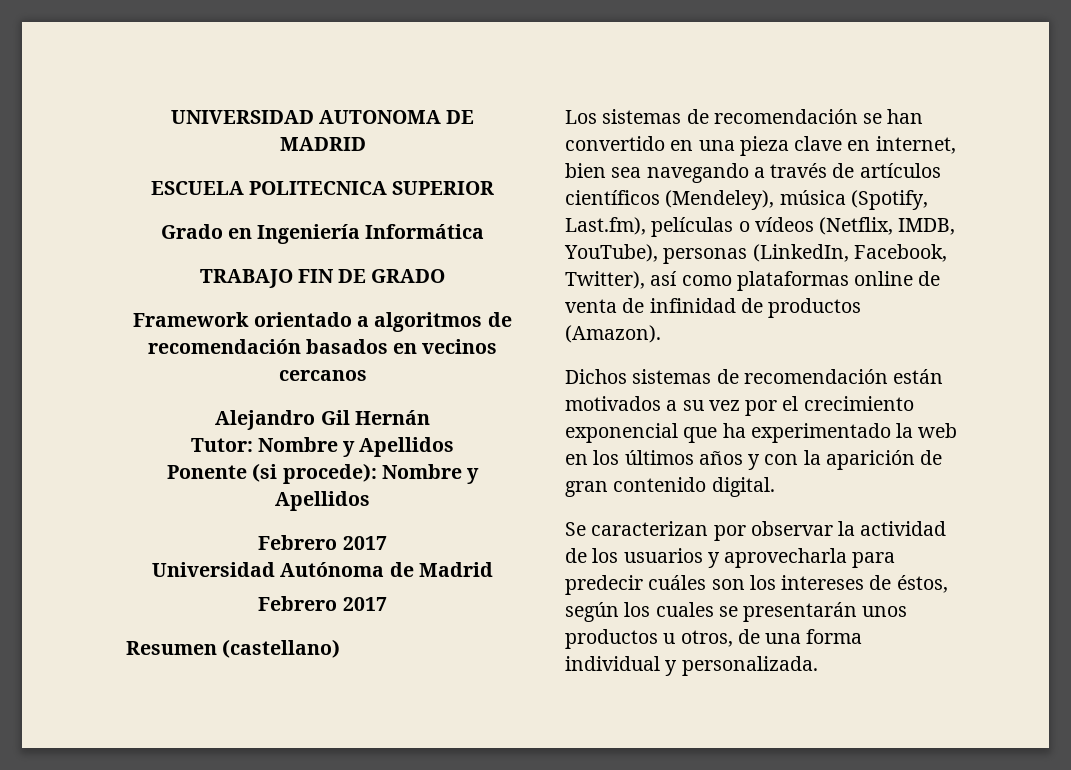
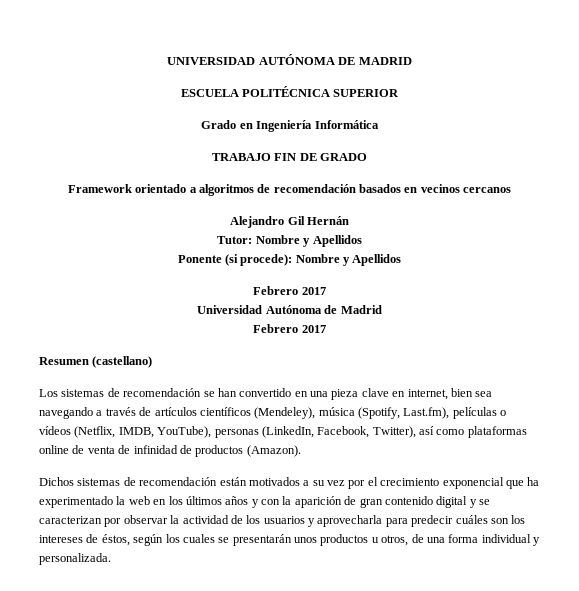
[319,110,441,124] AUTONOMA -> [258,54,335,65] AUTÓNOMA
[249,181,387,195] POLITECNICA -> [242,86,330,97] POLITÉCNICA
[711,477,775,497] [565,522,586,536] digital. // Se -> [436,496,490,508] digital y se

